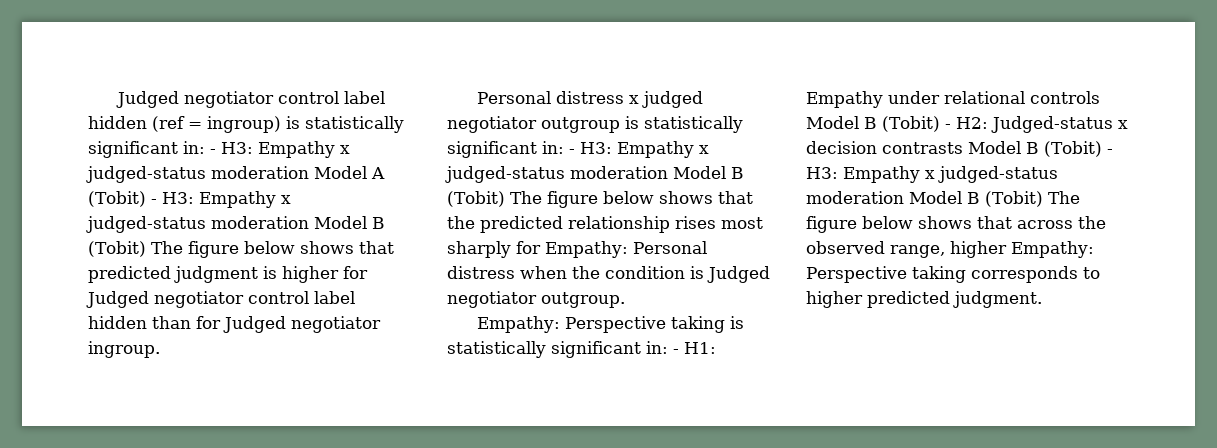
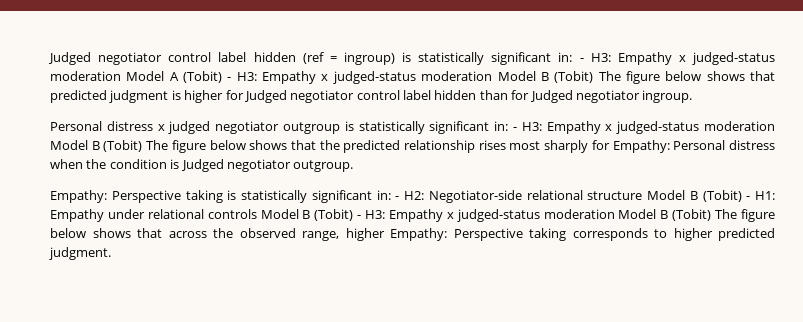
(679, 351) none -> [404,190,751,203] H2: Negotiator-side relational structure Model B (Tobit) -
[955,116,1128,133] [806,141,1113,157] H2: Judged-status x decision contrasts Model B (Tobit) - -> (362, 217) none

